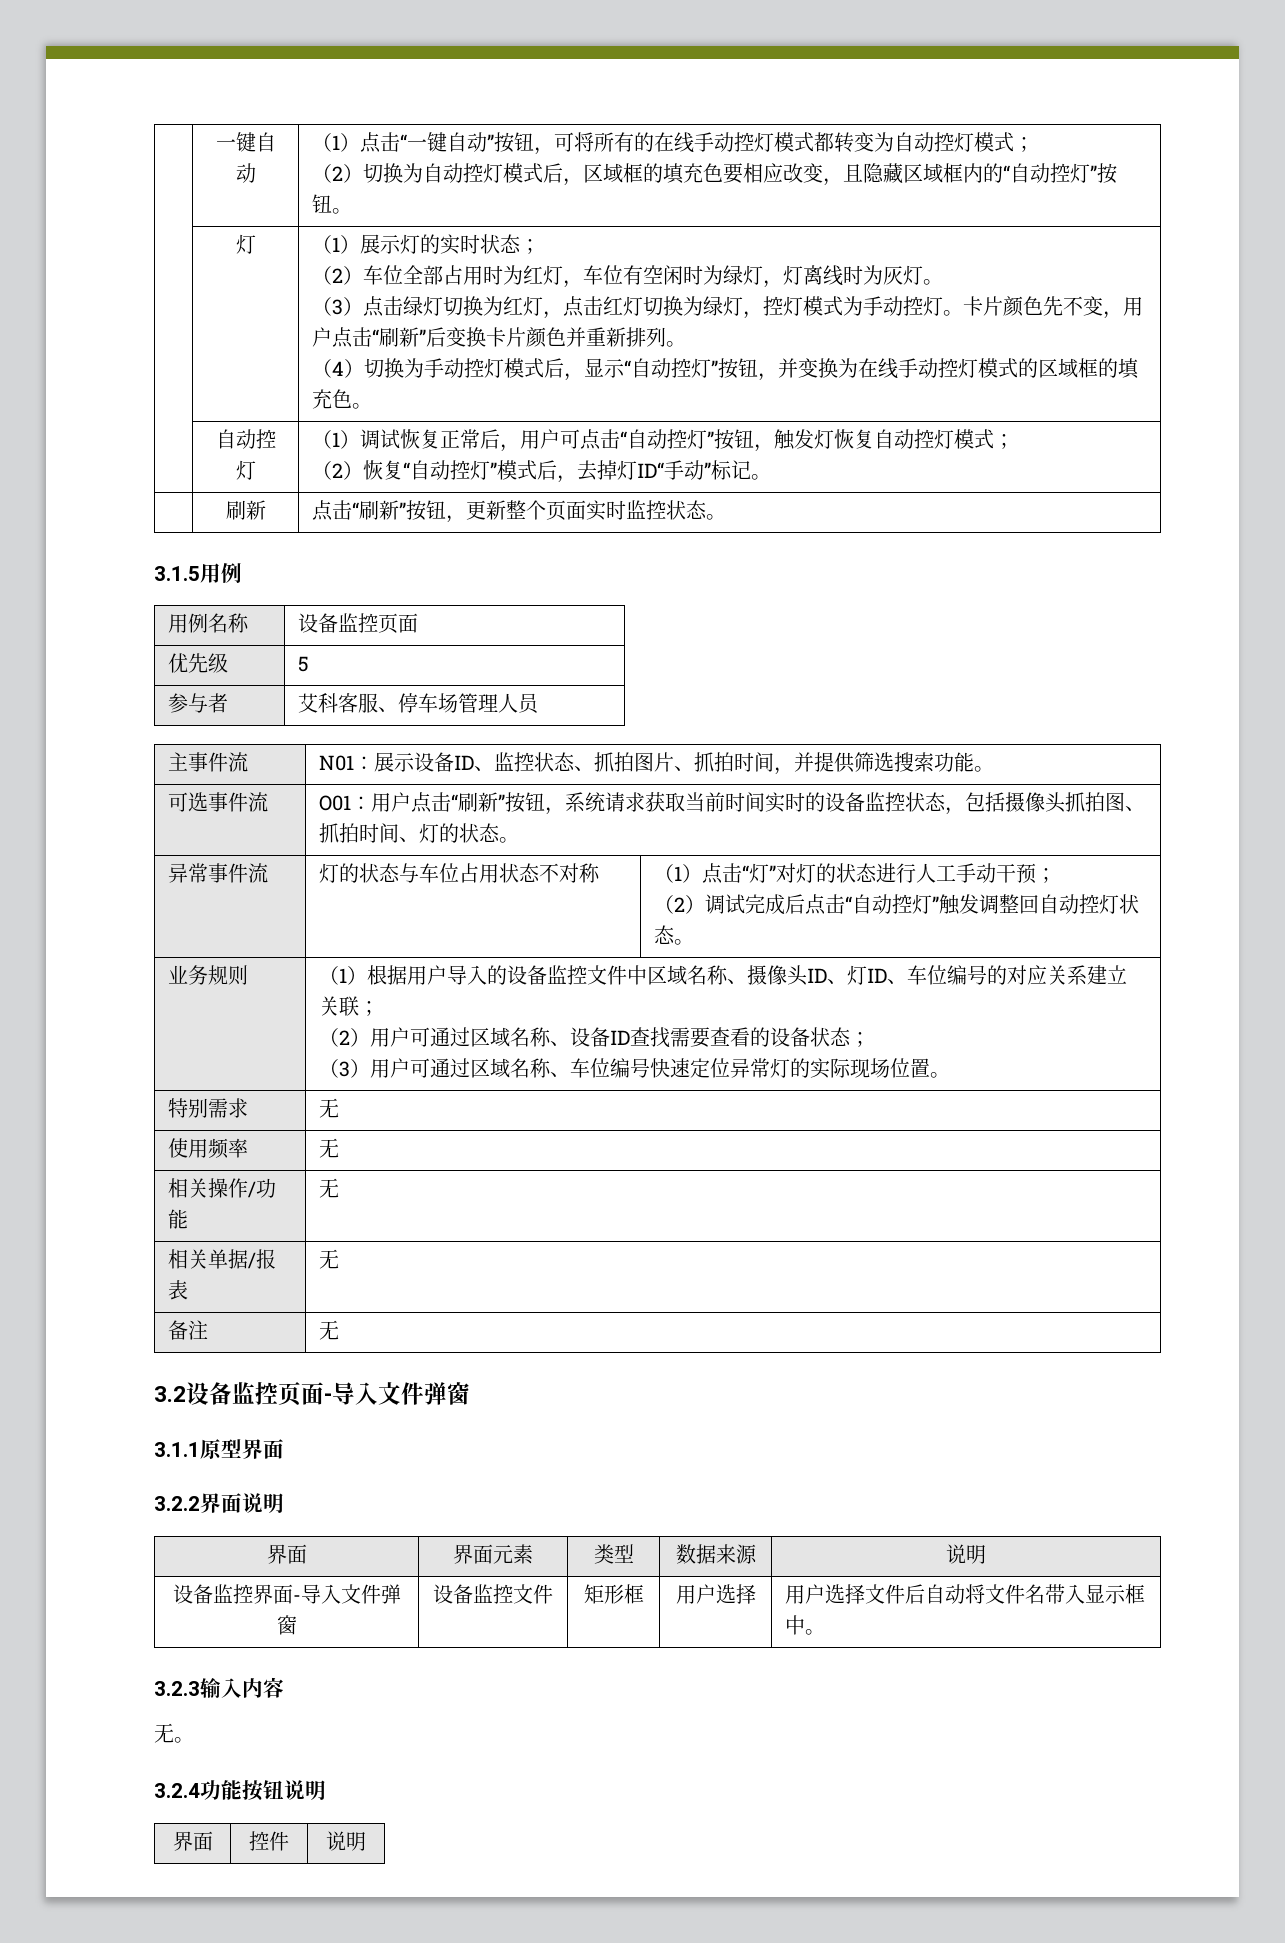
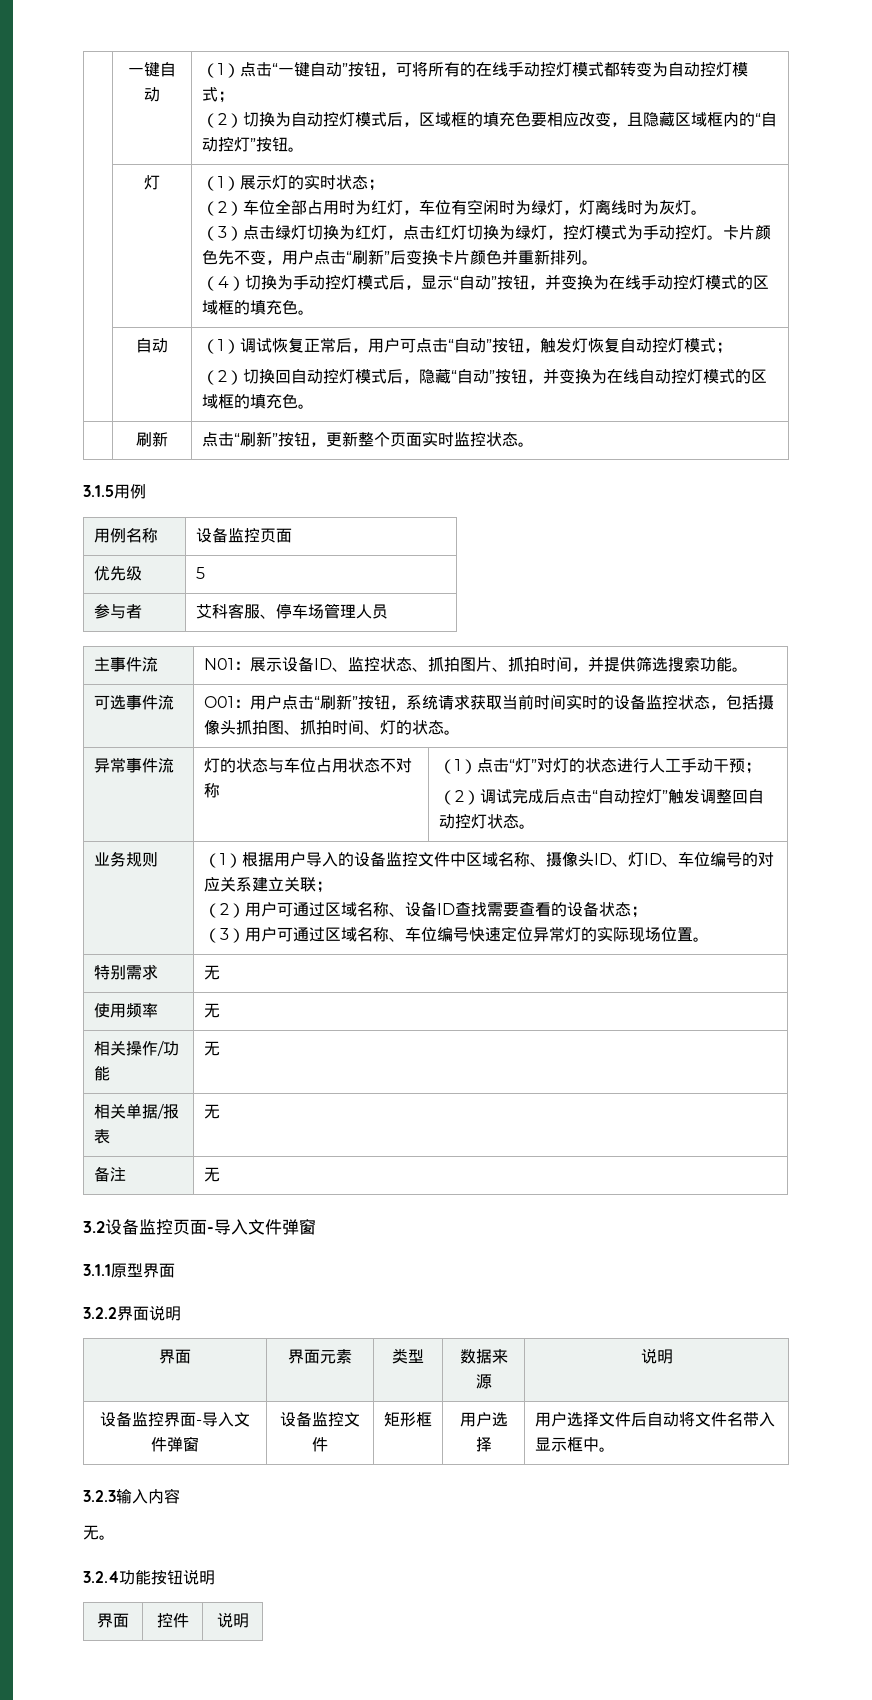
[671,358,712,378] 控灯 -> (491, 282) none
[255,429,276,449] [235,460,256,480] 控灯 -> (168, 345) none
[667,429,708,449] 控灯 -> (486, 345) none
[363,460,752,483] 恢复“自动控灯”模式后，去掉灯ID“手动”标记 -> [242,368,767,384] [201,394,298,409] 切换回自动控灯模式后，隐藏“自动”按钮，并变换为在线自动控灯模式的区域框的填充色

